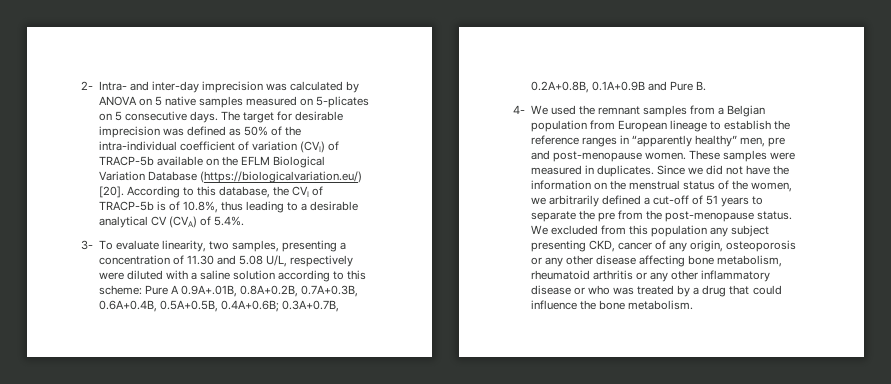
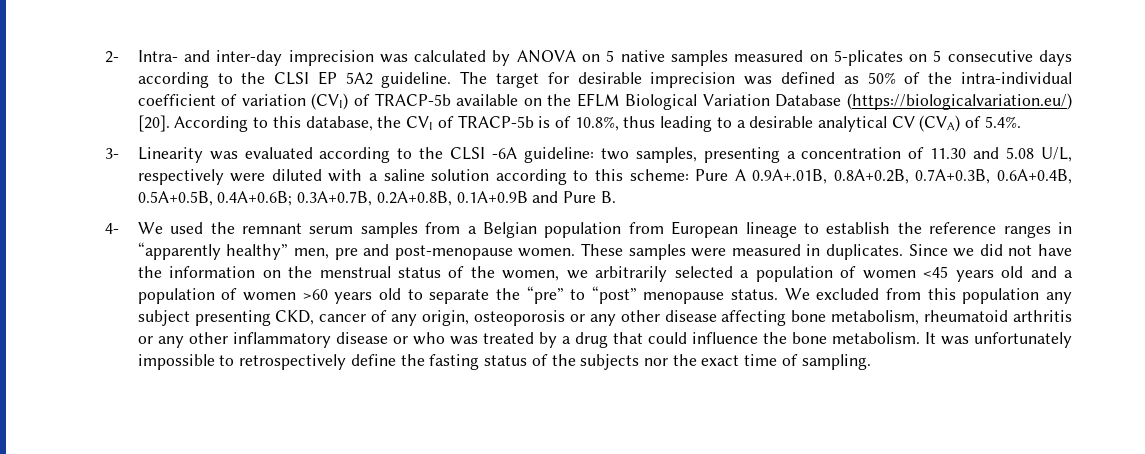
[189,111,218,123] days. -> [1039,50,1072,66] [137,71,452,88] days according to the CLSI EP 5A2 guideline.
[98,240,206,252] To evaluate linearity, -> [137,147,594,163] Linearity was evaluated according to the CLSI -6A guideline:
(640, 110) none -> [309,226,354,234] serum
[601,195,764,207] [530,210,755,222] defined a cut-off of 51 years to separate the pre from the post-menopause -> [674,266,1074,282] [137,286,725,304] selected a population of women <45 years old and a population of women >60 years old to separate the “pre” to “post” menopause
(693, 305) none -> [924,332,1072,348] [137,354,871,370] It was unfortunately impossible to retrospectively define the fasting status of the subjects nor the exact time of sampling.

